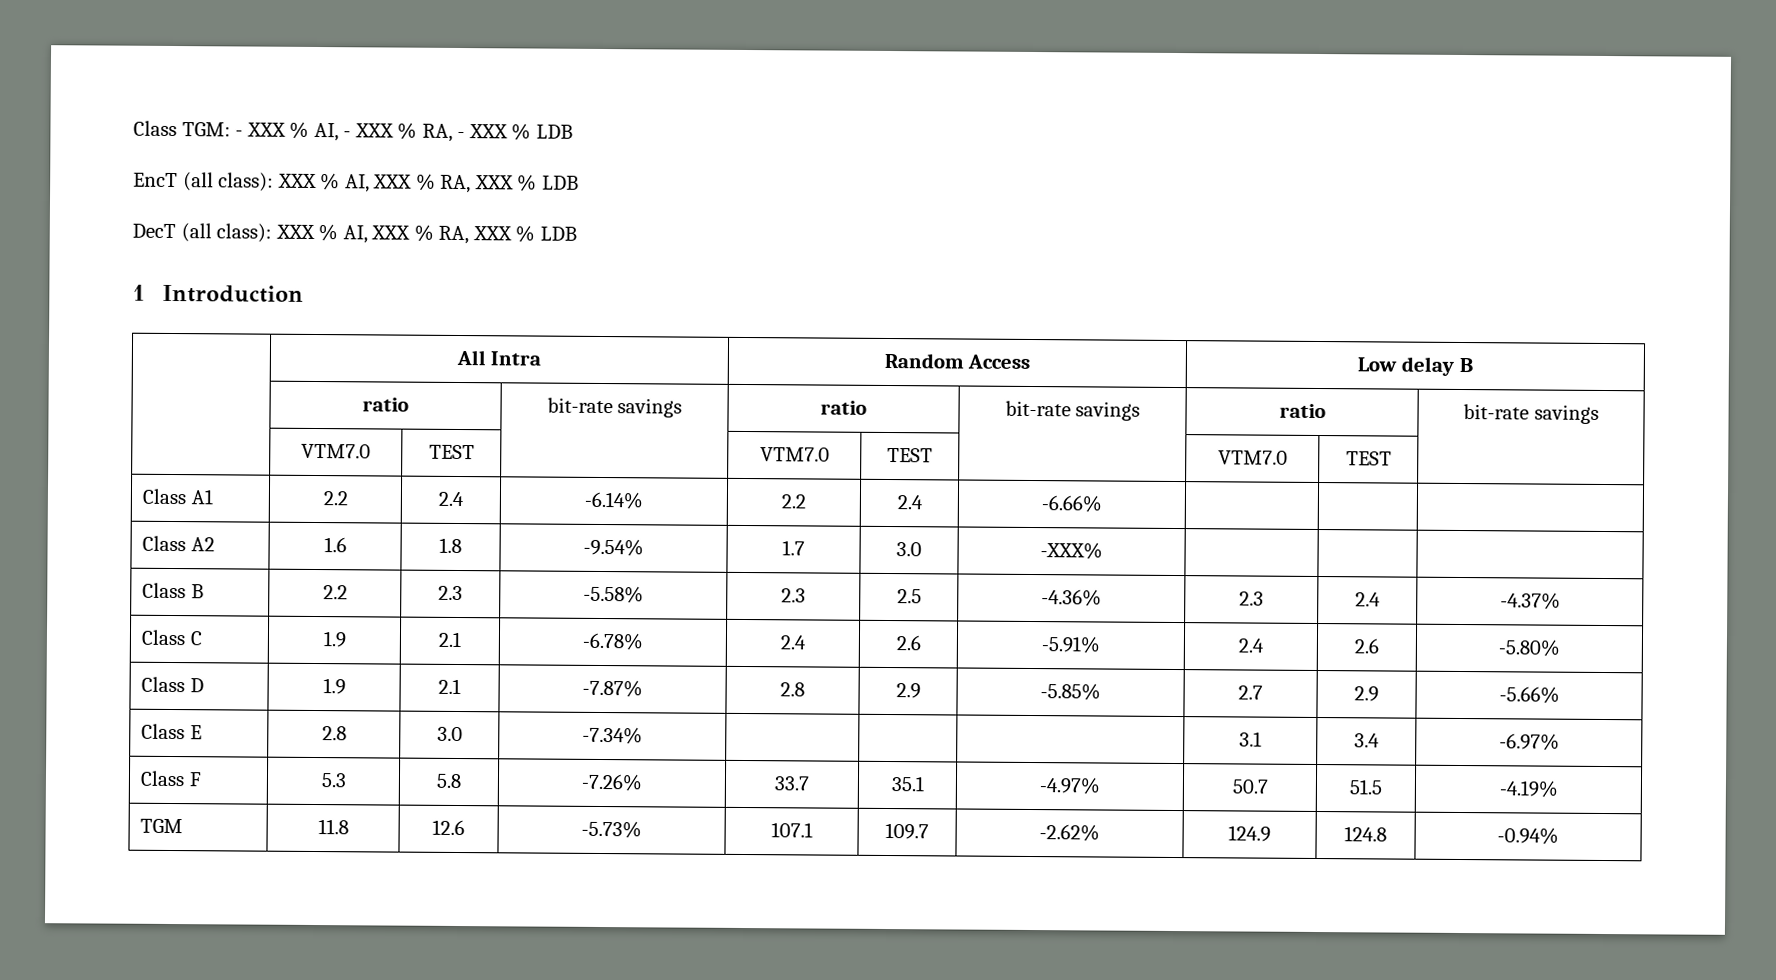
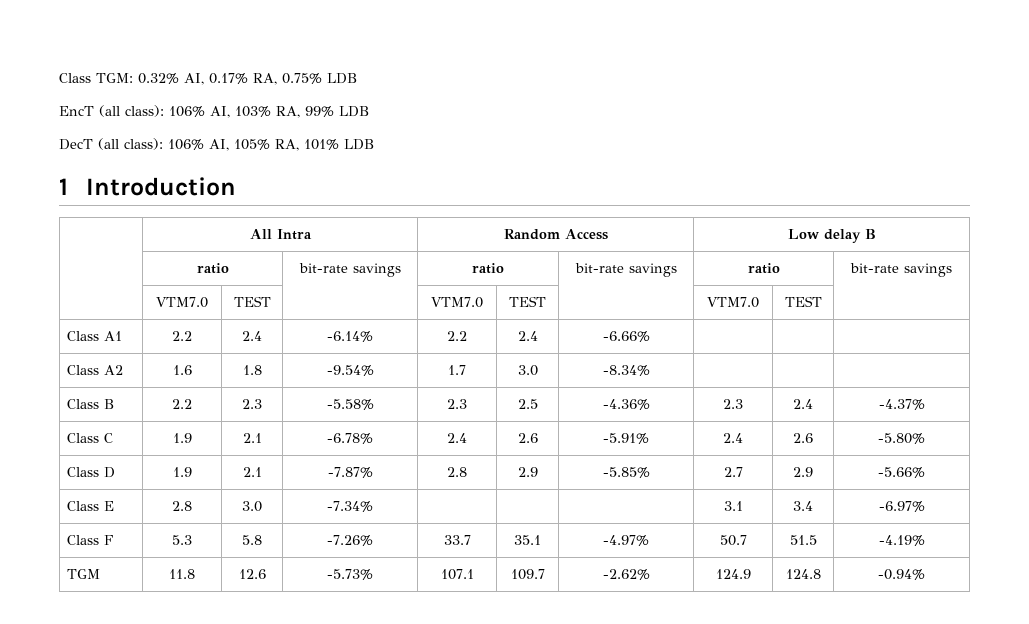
[235,121,573,142] [133,172,579,194] [132,223,536,245] - XXX % AI, - XXX % RA, - XXX % LDB // EncT (all class): XXX % AI, XXX % RA, XXX % LDB // DecT (all class): XXX % AI, XXX % RA, XXX % -> [138,73,357,85] [59,105,369,118] [59,138,339,151] 0.32% AI, 0.17% RA, 0.75% LDB // EncT (all class): 106% AI, 103% RA, 99% LDB // DecT (all class): 106% AI, 105% RA, 101%
[1040,542,1103,560] -XXX% -> [602,365,650,376] -8.34%

